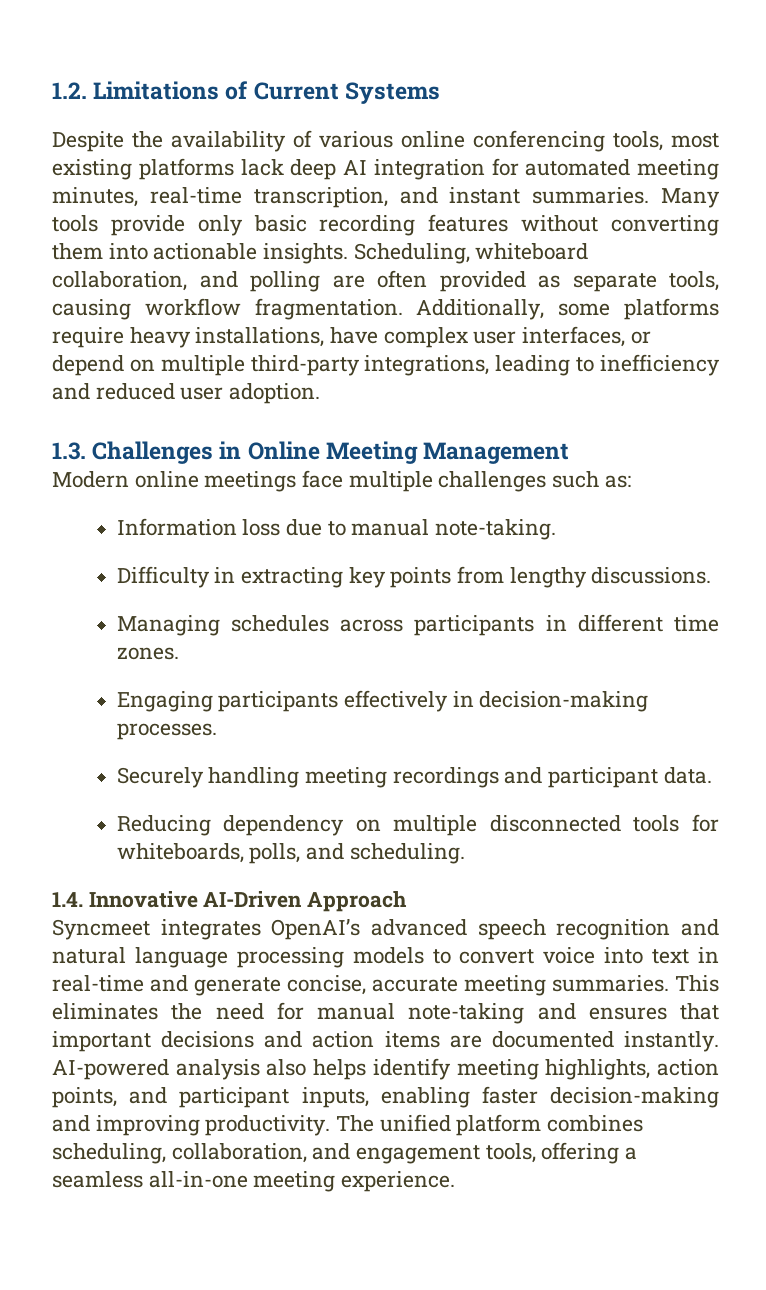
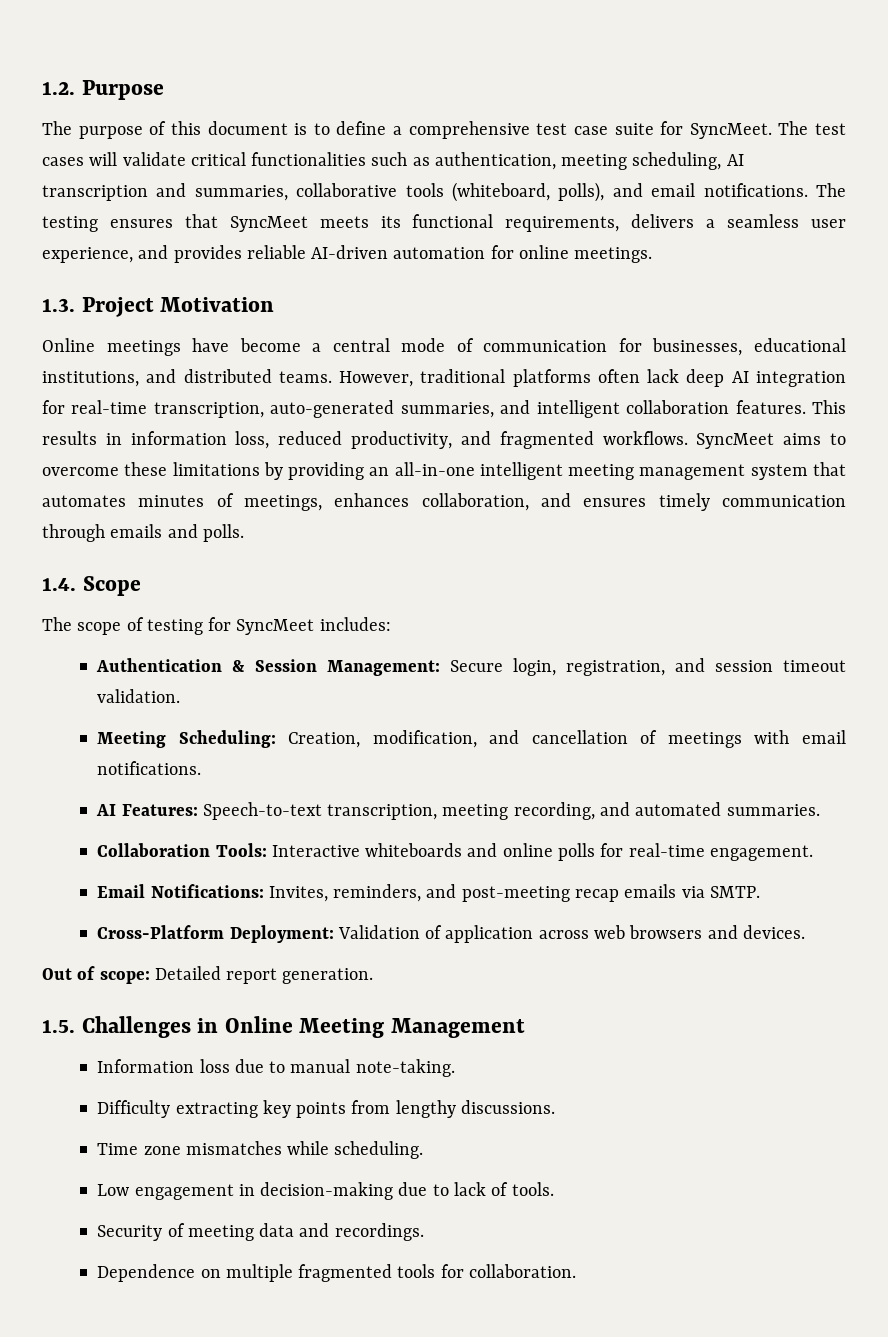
[93,81,440,104] [52,130,719,152] [52,158,234,180] Limitations of Current Systems // Despite the availability of various online conferencing tools, most existing platforms -> [81,80,164,100] [42,121,846,139] [42,152,744,170] [42,182,846,202] [42,214,846,232] [42,245,653,263] [42,297,275,317] [42,338,846,356] [42,369,640,387] Purpose // The purpose of this document is to define a comprehensive test case suite for SyncMeet. The test cases will validate critical functionalities such as authentication, meeting scheduling, AI transcription and summaries, collaborative tools (whiteboard, polls), and email notifications. The testing ensures that SyncMeet meets its functional requirements, delivers a seamless user experience, and provides reliable AI-driven automation for online meetings. // 1.3. Project Motivation // Online meetings have become a central mode of communication for businesses, educational institutions, and distributed teams. However, traditional platforms often
[525,159,719,180] [52,187,720,208] [52,214,719,236] [52,243,589,264] [52,270,719,292] [52,298,719,320] [52,326,651,348] [52,354,720,376] [52,383,321,404] [52,442,86,460] automated meeting minutes, real-time transcription, and instant summaries. Many tools provide only basic recording features without converting them into actionable insights. Scheduling, whiteboard collaboration, and polling are often provided as separate tools, causing workflow fragmentation. Additionally, some platforms require heavy installations, have complex user interfaces, or depend on multiple third-party integrations, leading to inefficiency and reduced user adoption. // 1.3. -> [71,400,847,418] [42,431,847,449] [42,462,846,480] [42,493,847,511] [42,524,244,542] [42,576,141,596] [42,617,391,635] [96,658,846,676] [97,689,181,703] [97,730,846,748] [97,761,202,775] [96,802,820,820] [97,843,813,861] [97,884,760,902] [97,925,805,943] [42,966,374,984] [42,1020,75,1033] real-time transcription, auto-generated summaries, and intelligent collaboration features. This results in information loss, reduced productivity, and fragmented workflows. SyncMeet aims to overcome these limitations by providing an all-in-one intelligent meeting management system that automates minutes of meetings, enhances collaboration, and ensures timely communication through emails and polls. // 1.4. Scope // The scope of testing for SyncMeet includes: // Authentication & Session Management: Secure login, registration, and session timeout validation. // Meeting Scheduling: Creation, modification, and cancellation of meetings with email notifications. // AI Features: Speech-to-text transcription, meeting recording, and automated summaries. // Collaboration Tools: Interactive whiteboards and online polls for real-time engagement. // Email Notifications: Invites, reminders, and post-meeting recap emails via SMTP. // Cross-Platform Deployment: Validation of application across web browsers and devices. // Out of scope: Detailed report generation. // 1.5.
[52,470,631,492] // Modern online meetings face multiple challenges such as: -> (526, 1028) none
[214,567,236,583] in -> (171, 1109) none
[116,614,719,636] [116,647,179,660] [116,690,649,712] [116,723,217,740] [116,767,712,788] [116,815,621,836] Managing schedules across participants in different time zones. // Engaging participants effectively in decision-making processes. // Securely handling meeting recordings and participant data. // Reducing dependency on multiple disconnected -> [97,1141,424,1159] [97,1182,554,1200] [97,1223,424,1241] [97,1264,393,1282] Time zone mismatches while scheduling. // Low engagement in decision-making due to lack of tools. // Security of meeting data and recordings. // Dependence on multiple fragmented
[116,843,465,864] [52,891,408,912] [52,919,720,940] [52,947,720,968] [52,975,719,996] [52,1002,719,1024] [52,1031,719,1052] [52,1058,719,1080] [52,1086,719,1108] [52,1114,644,1136] [52,1142,638,1164] [52,1171,456,1192] whiteboards, polls, and scheduling. // 1.4. Innovative AI-Driven Approach // Syncmeet integrates OpenAI’s advanced speech recognition and natural language processing models to convert voice into text in real-time and generate concise, accurate meeting summaries. This eliminates the need for manual note-taking and ensures that important decisions and action items are documented instantly. AI-powered analysis also helps identify meeting highlights, action points, and participant inputs, enabling faster decision-making and improving productivity. The unified platform combines scheduling, collaboration, and engagement tools, offering a seamless all-in-one meeting experience. -> [468,1264,576,1278] collaboration.

